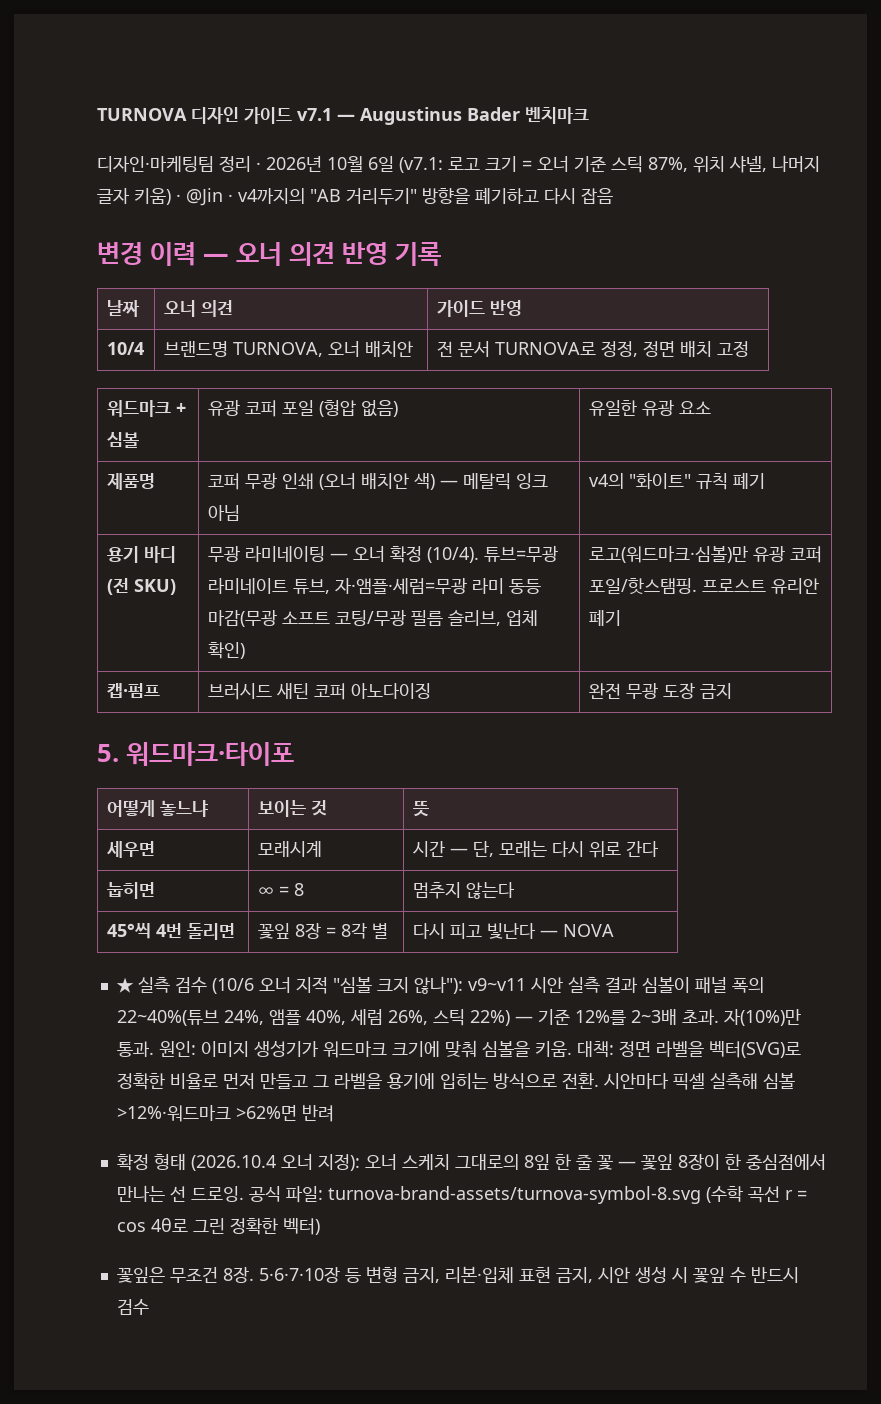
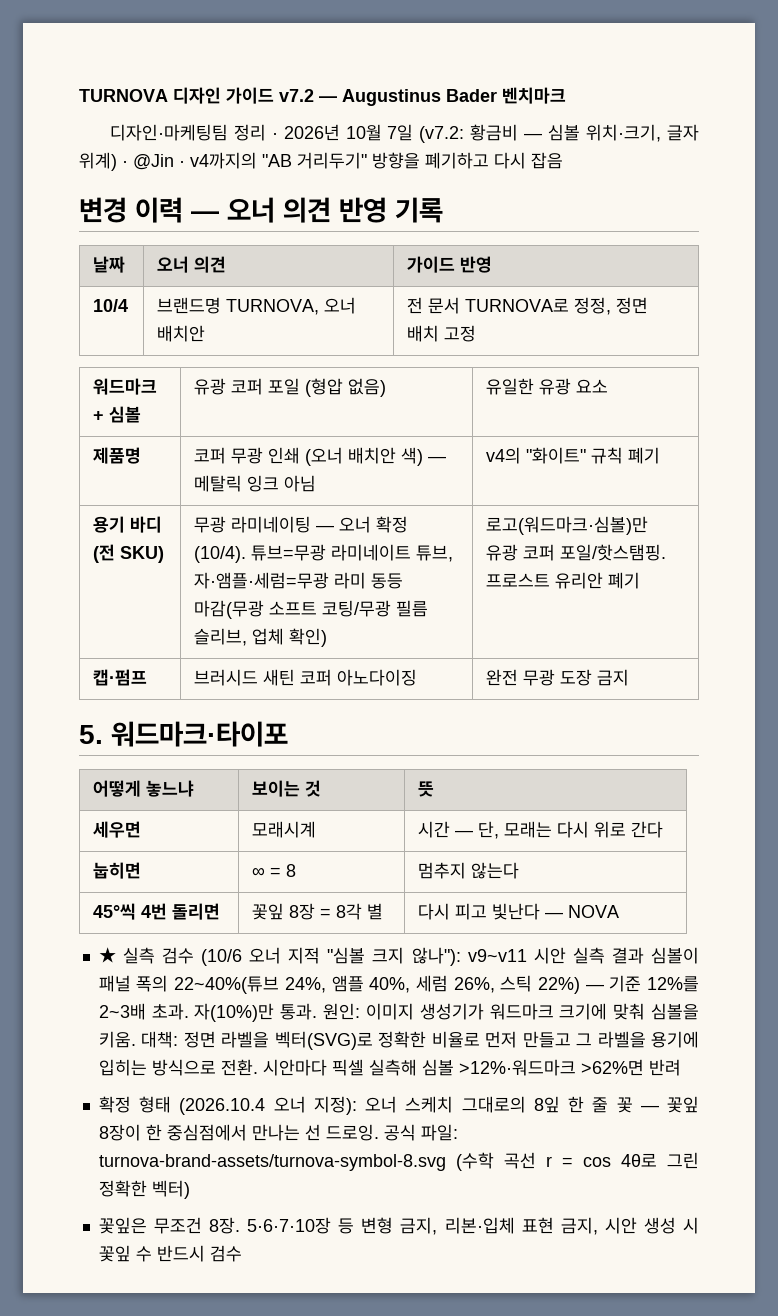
[297,108,332,121] v7.1 -> [279,89,314,102] v7.2
[368,155,820,173] [97,188,171,205] 6일 (v7.1: 로고 크기 = 오너 기준 스틱 87%, 위치 샤넬, 나머지 글자 키움) -> [387,124,699,143] [79,152,117,171] 7일 (v7.2: 황금비 — 심볼 위치·크기, 글자 위계)

